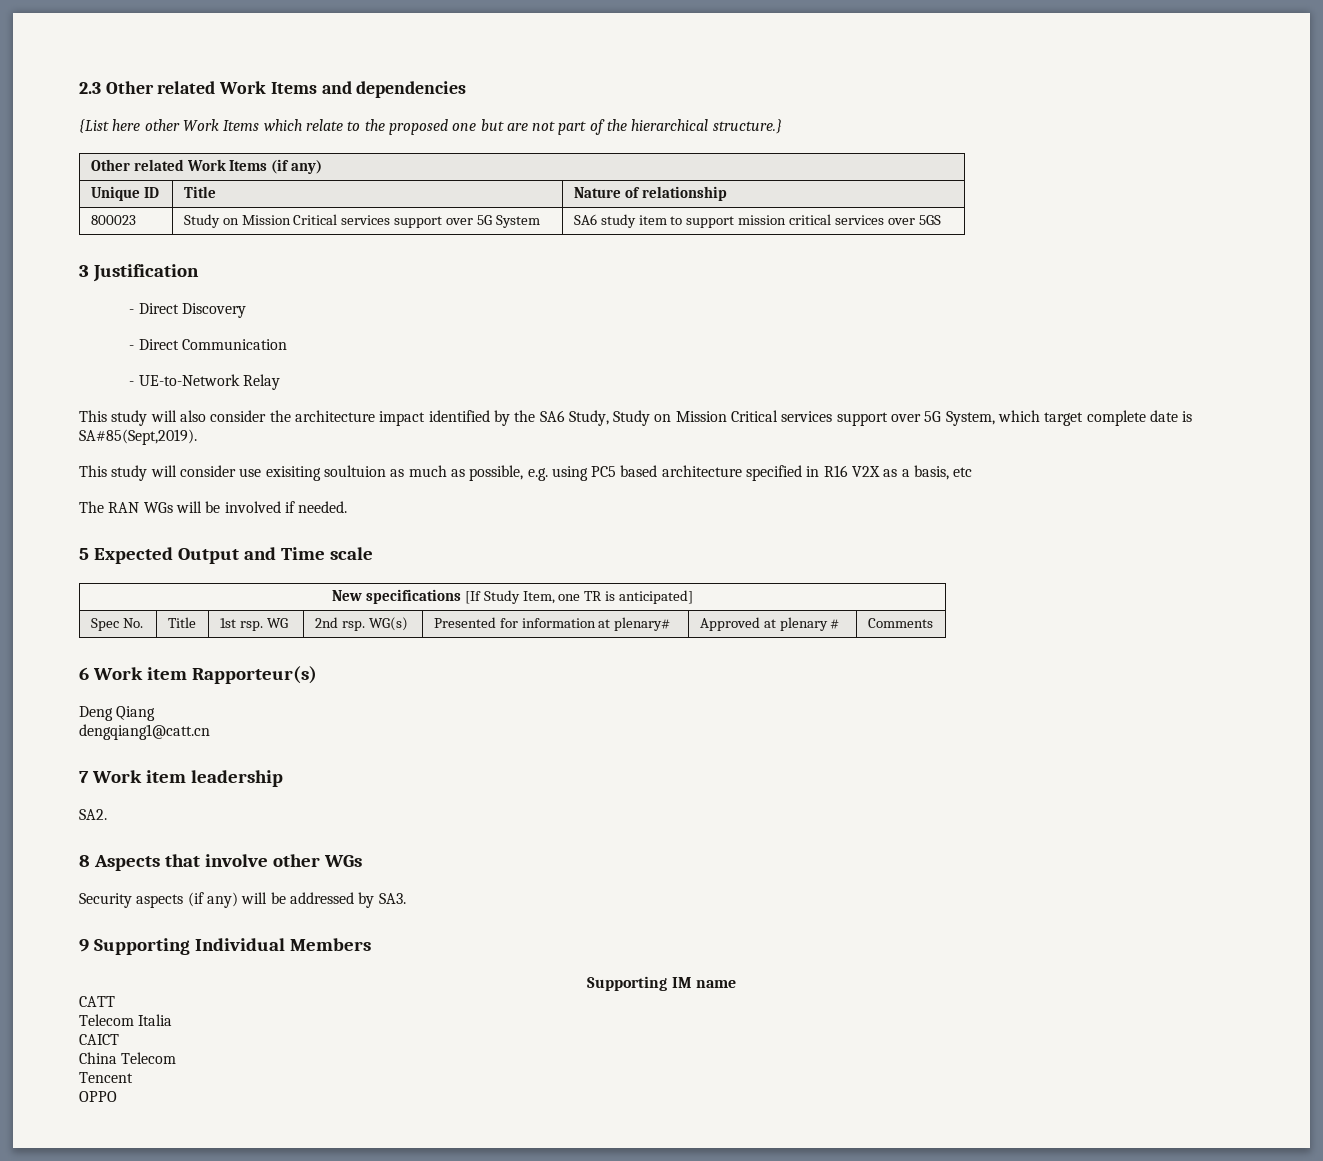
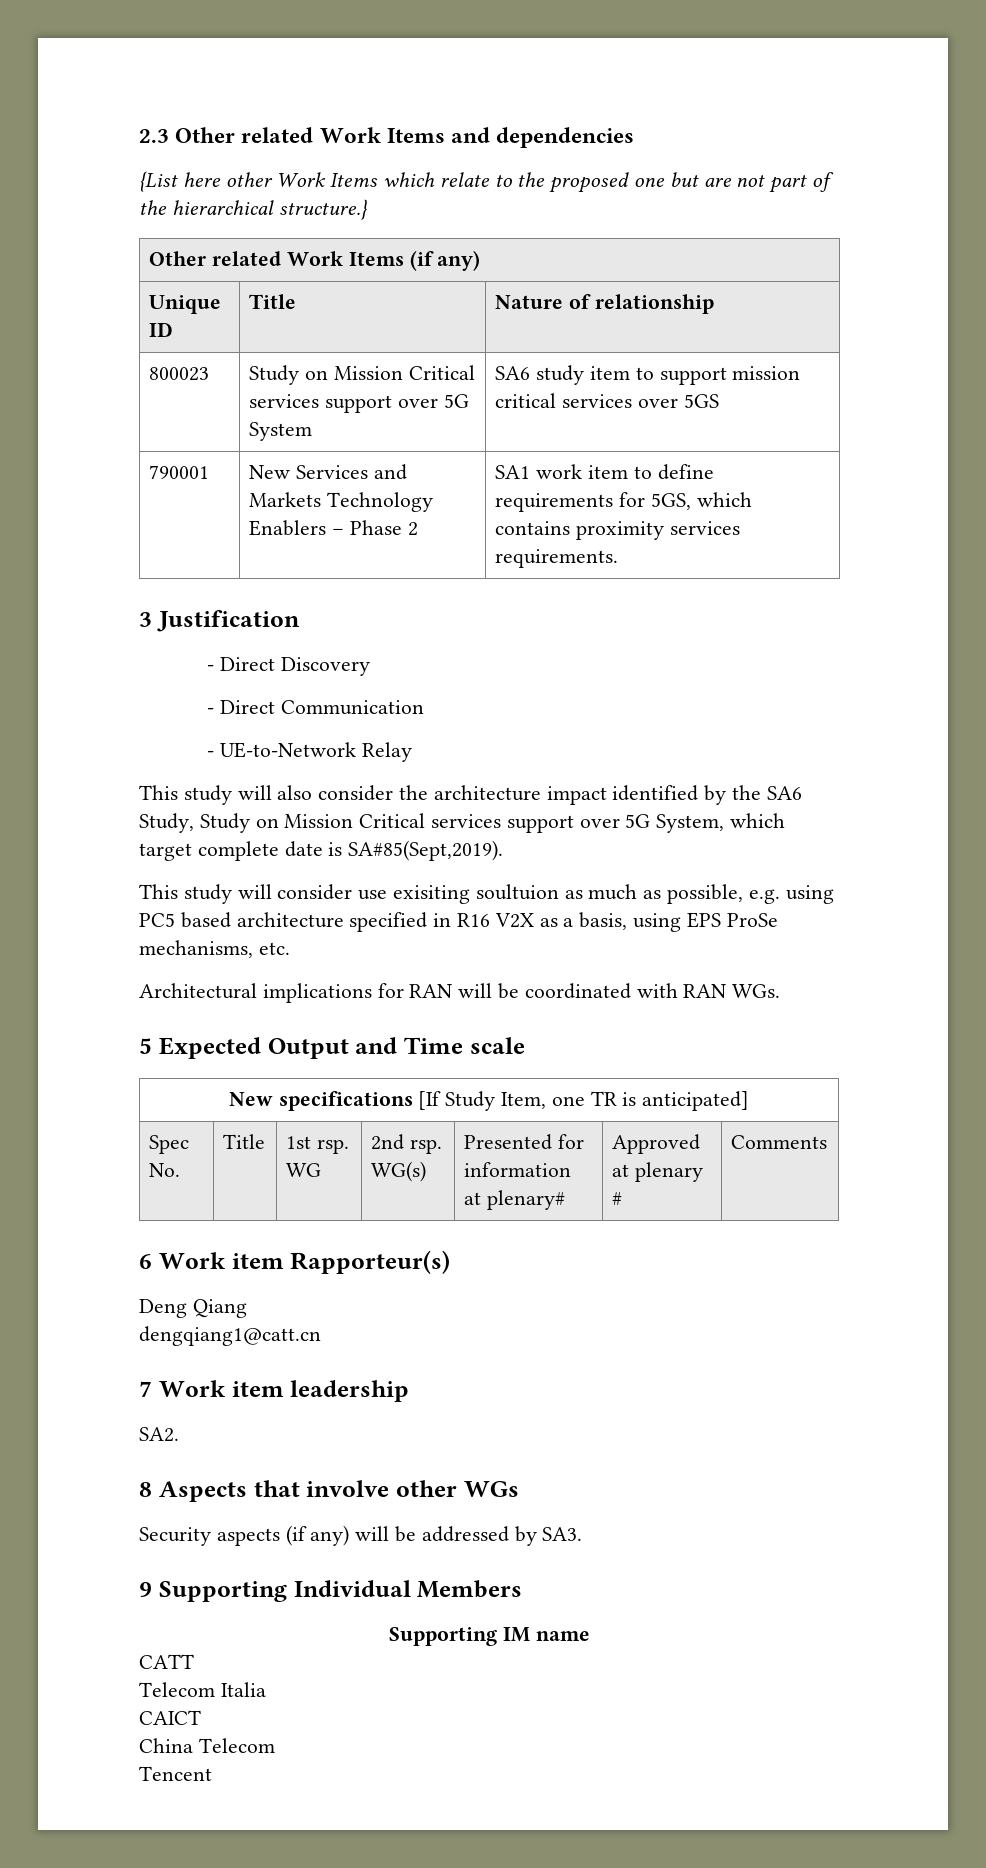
(941, 220) none -> [149,465,210,479] [249,464,407,480] [249,492,434,512] [249,520,418,536] [495,464,714,480] [495,492,752,512] [495,521,740,540] [495,549,619,568] // 790001 | New Services and Markets Technology Enablers – Phase 2 | SA1 work item to define requirements for 5GS, which contains proximity services requirements.
[953,467,973,477] [79,501,348,513] etc // The RAN WGs will be involved if needed. -> [633,912,778,932] [139,940,290,958] [139,983,781,1003] using EPS ProSe mechanisms, etc. // Architectural implications for RAN will be coordinated with RAN WGs.
[79,1091,117,1102] // OPPO -> (212, 1773) none

